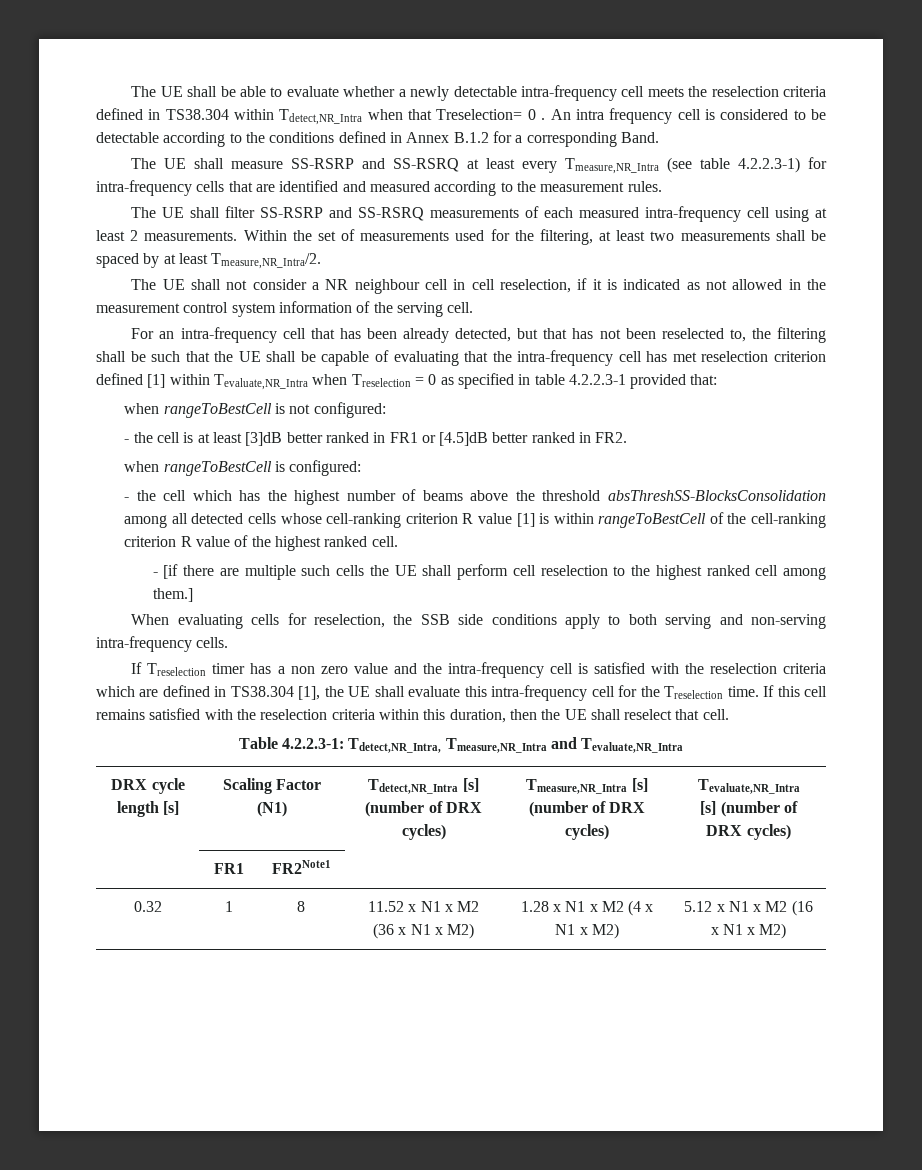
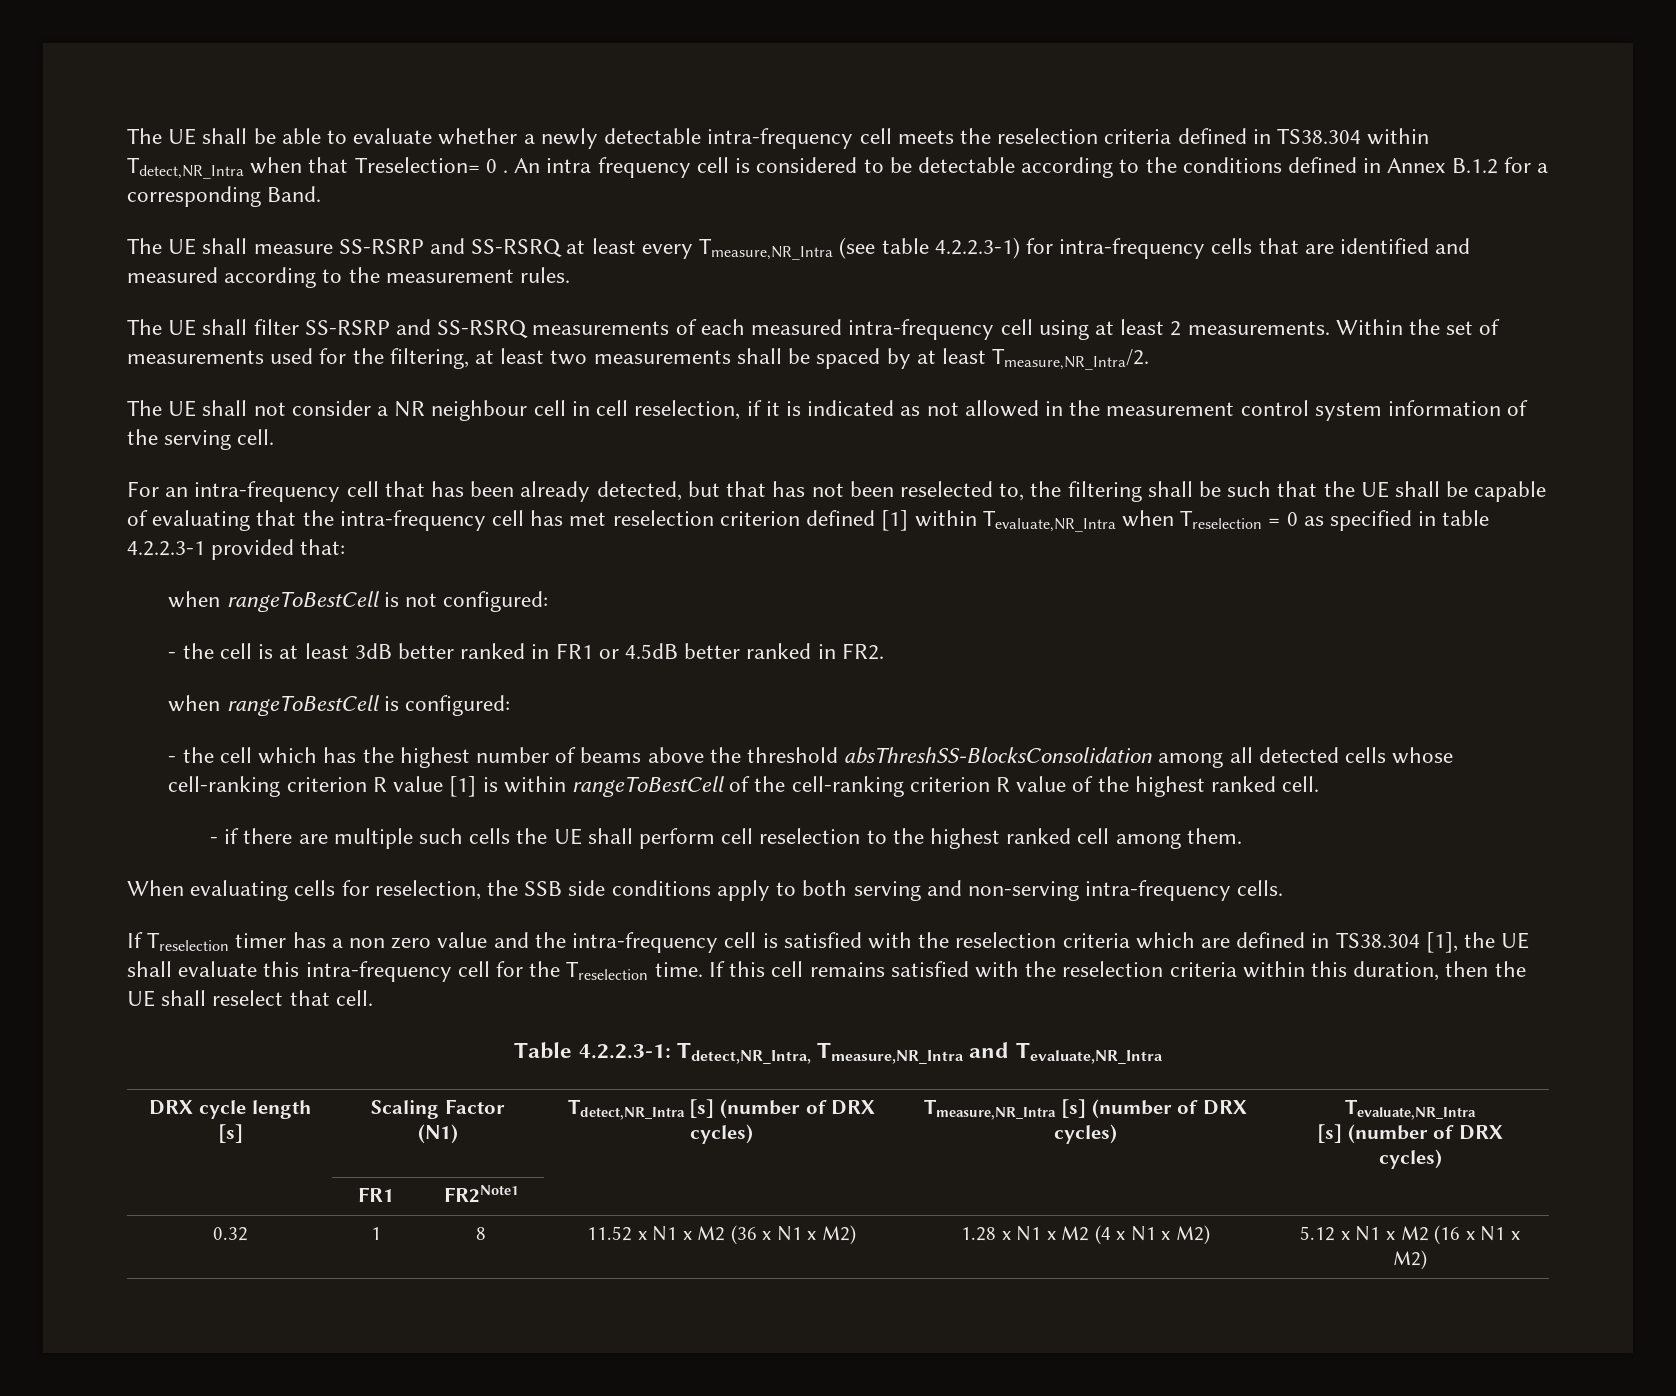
[245,432,283,446] [3]dB -> [354,643,392,659] 3dB
[439,432,489,446] [4.5]dB -> [624,643,678,659] 4.5dB
[163,564,179,579] [if -> [224,828,240,844] if
[152,588,193,602] them.] -> [1186,828,1242,844] them.

